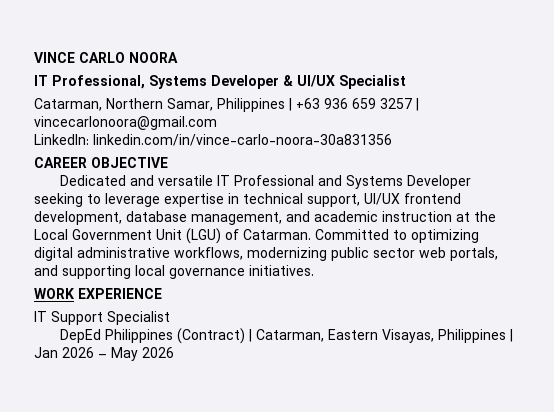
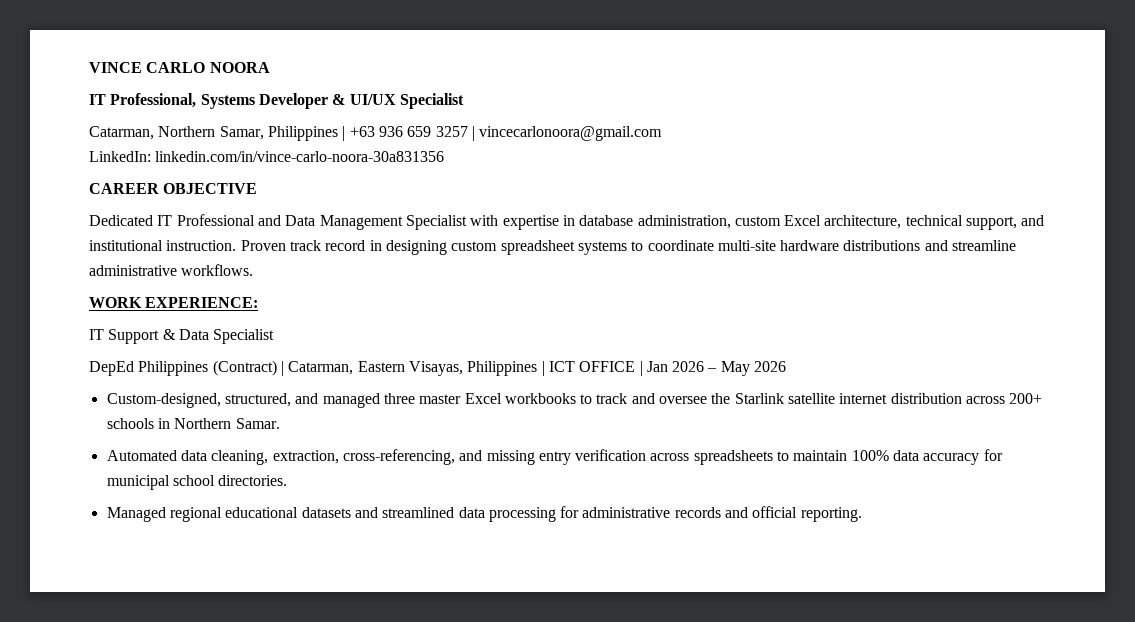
[129,175,213,186] and versatile -> (153, 220) none
[345,175,471,189] [34,193,461,207] [34,211,496,225] [34,228,479,244] [34,247,498,261] [34,265,314,279] Systems Developer seeking to leverage expertise in technical support, UI/UX frontend development, database management, and academic instruction at the Local Government Unit (LGU) of Catarman. Committed to optimizing digital administrative workflows, modernizing public sector web portals, and supporting local governance initiatives. -> [285,215,1045,230] [89,240,1017,255] [89,264,254,276] Data Management Specialist with expertise in database administration, custom Excel architecture, technical support, and institutional instruction. Proven track record in designing custom spreadsheet systems to coordinate multi-site hardware distributions and streamline administrative workflows.
[78,288,162,299] EXPERIENCE -> [145,297,259,308] EXPERIENCE:
(103, 318) none -> [162,329,209,340] & Data
(513, 335) none -> [548,361,643,376] ICT OFFICE |
(174, 352) none -> [106,393,1043,408] [106,418,280,429] [106,449,1003,465] [106,475,288,490] [106,506,862,522] // Custom-designed, structured, and managed three master Excel workbooks to track and oversee the Starlink satellite internet distribution across 200+ schools in Northern Samar. // Automated data cleaning, extraction, cross-referencing, and missing entry verification across spreadsheets to maintain 100% data accuracy for municipal school directories. // Managed regional educational datasets and streamlined data processing for administrative records and official reporting.

